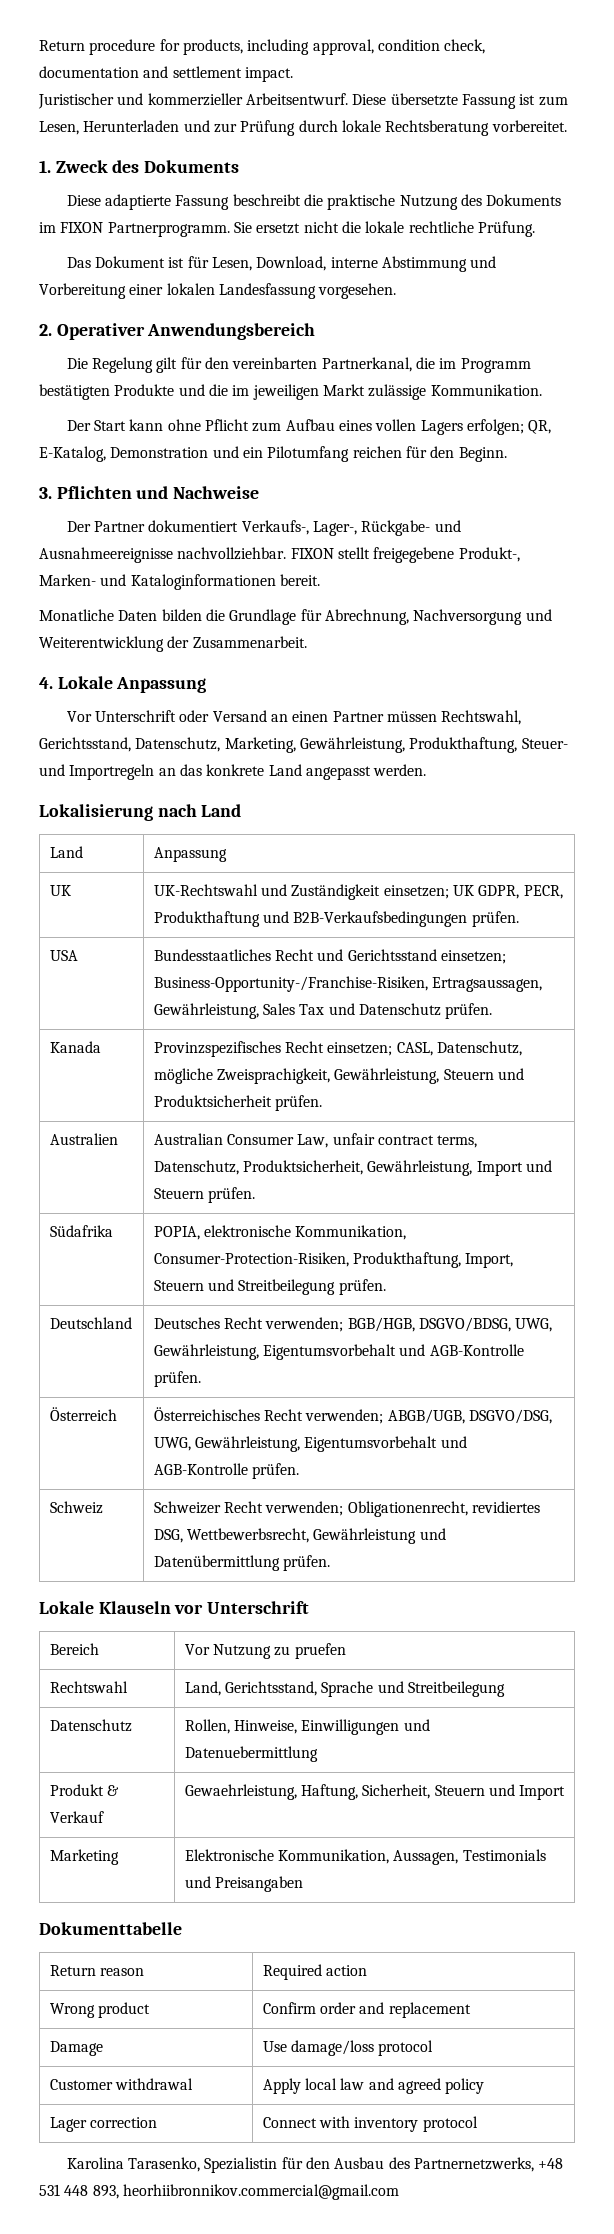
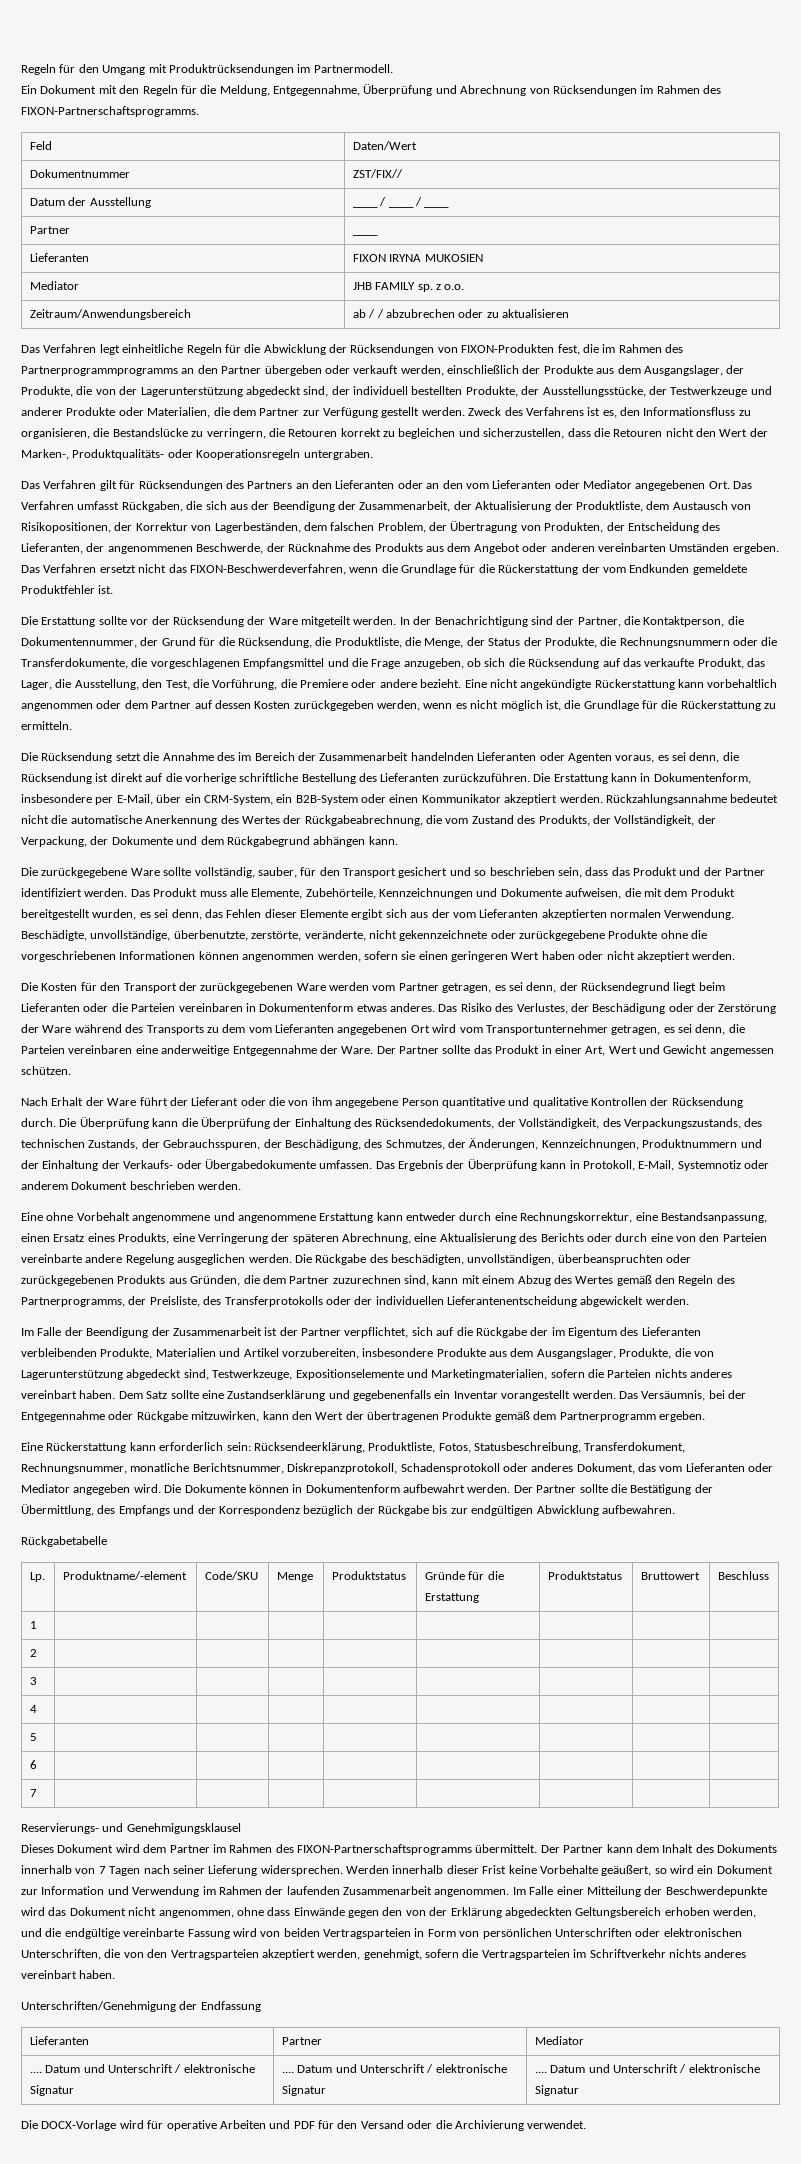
[39,39,486,55] [39,66,293,82] [38,93,568,109] [39,120,567,136] [39,160,240,173] [66,194,562,210] [39,221,535,237] [66,256,497,272] [39,283,397,299] [39,323,316,340] [66,357,531,373] [39,384,542,400] [66,419,552,435] [39,446,507,462] [39,486,260,499] [66,520,461,536] [39,547,520,563] [39,574,320,590] [39,609,552,625] [39,636,307,652] [39,676,207,693] [66,710,522,725] [39,737,568,753] [39,764,427,780] [39,804,242,821] [49,846,83,858] [153,847,227,862] [49,885,71,896] [153,884,563,900] [153,911,519,927] [49,950,78,961] [153,949,506,964] [153,976,542,992] [153,1003,493,1019] [49,1041,101,1053] [153,1041,522,1057] [153,1068,524,1084] [153,1095,322,1111] [49,1133,118,1145] [153,1133,478,1148] [153,1160,552,1176] [153,1187,255,1203] [49,1225,113,1237] [153,1225,407,1240] [153,1252,514,1268] [153,1279,386,1295] [49,1317,132,1329] [153,1317,553,1332] [153,1344,524,1360] [153,1371,201,1387] [49,1407,117,1421] [153,1407,552,1424] [153,1436,467,1452] [153,1463,299,1479] [49,1501,103,1514] [153,1501,540,1517] [153,1528,446,1544] [153,1555,330,1571] [39,1601,310,1614] [49,1643,99,1655] [184,1643,346,1659] [49,1681,128,1693] [184,1681,505,1697] [49,1719,132,1732] [184,1719,430,1735] [184,1746,318,1762] [49,1784,119,1796] [49,1811,104,1823] [184,1784,566,1800] [49,1849,119,1865] [184,1849,546,1865] [184,1876,303,1892] [39,1922,182,1935] [49,1965,144,1976] [262,1964,367,1980] [49,2002,150,2018] [262,2002,471,2018] [49,2041,103,2056] [262,2040,434,2056] [49,2078,193,2090] [262,2078,485,2094] [49,2117,157,2132] [262,2116,478,2132] [66,2157,564,2173] [39,2184,399,2200] Return procedure for products, including approval, condition check, documentation and settlement impact. // Juristischer und kommerzieller Arbeitsentwurf. Diese übersetzte Fassung ist zum Lesen, Herunterladen und zur Prüfung durch lokale Rechtsberatung vorbereitet. // 1. Zweck des Dokuments // Diese adaptierte Fassung beschreibt die praktische Nutzung des Dokuments im FIXON Partnerprogramm. Sie ersetzt nicht die lokale rechtliche Prüfung. // Das Dokument ist für Lesen, Download, interne Abstimmung und Vorbereitung einer lokalen Landesfassung vorgesehen. // 2. Operativer Anwendungsbereich // Die Regelung gilt für den vereinbarten Partnerkanal, die im Programm bestätigten Produkte und die im jeweiligen Markt zulässige Kommunikation. // Der Start kann ohne Pflicht zum Aufbau eines vollen Lagers erfolgen; QR, E-Katalog, Demonstration und ein Pilotumfang reichen für den Beginn. // 3. Pflichten und Nachweise // Der Partner dokumentiert Verkaufs-, Lager-, Rückgabe- und Ausnahmeereignisse nachvollziehbar. FIXON stellt freigegebene Produkt-, Marken- und Kataloginformationen bereit. // Monatliche Daten bilden die Grundlage für Abrechnung, Nachversorgung und Weiterentwicklung der Zusammenarbeit. // 4. Lokale Anpassung // Vor Unterschrift oder Versand an einen Partner müssen Rechtswahl, Gerichtsstand, Datenschutz, Marketing, Gewährleistung, Produkthaftung, Steuer- und Importregeln an das konkrete Land angepasst werden. // Lokalisierung nach Land // Land | Anpassung // UK | UK-Rechtswahl und Zuständigkeit einsetzen; UK GDPR, PECR, Produkthaftung und B2B-Verkaufsbedingungen prüfen. // USA | Bundesstaatliches Recht und Gerichtsstand einsetzen; Business-Opportunity-/Franchise-Risiken, Ertragsaussagen, Gewährleistung, Sales Tax und Datenschutz prüfen. // Kanada | Provinzspezifisches Recht einsetzen; CASL, Datenschutz, mögliche Zweisprachigkeit, Gewährleistung, Steuern und Produktsicherheit prüfen. // Australien | Australian Consumer Law, unfair contract terms, Datenschutz, Produktsicherheit, Gewährleistung, Import und Steuern prüfen. // Südafrika | POPIA, elektronische Kommunikation, Consumer-Protection-Risiken, Produkthaftung, Import, Steuern und Streitbeilegung prüfen. // Deutschland | Deutsches Recht verwenden; BGB/HGB, DSGVO/BDSG, UWG, Gewährleistung, Eigentumsvorbehalt und AGB-Kontrolle prüfen. // Österreich | Österreichisches Recht verwenden; ABGB/UGB, DSGVO/DSG, UWG, Gewährleistung, Eigentumsvorbehalt und AGB-Kontrolle prüfen. // Schweiz | Schweizer Recht verwenden; Obligationenrecht, revidiertes DSG, Wettbewerbsrecht, Gewährleistung und Datenübermittlung prüfen. // Lokale Klauseln vor Unterschrift // Bereich | Vor Nutzung zu pruefen // Rechtswahl | Land, Gerichtsstand, Sprache und Streitbeilegung // Datenschutz | Rollen, Hinweise, Einwilligungen und Datenuebermittlung // Produkt & Verkauf | Gewaehrleistung, Haftung, Sicherheit, Steuern und Import // Marketing | Elektronische Kommunikation, Aussagen, Testimonials und Preisangaben // Dokumenttabelle // Return reason | Required action // Wrong product | Confirm order and replacement // Damage | Use damage/loss protocol // Customer withdrawal | Apply local law and agreed policy // Lager correction | Connect with inventory protocol // Karolina Tarasenko, Spezialistin für den Ausbau des Partnernetzwerks, +48 531 448 893, heorhiibronnikov.commercial@gmail.com -> [21,64,393,75] [21,84,721,96] [21,106,199,117] [29,141,52,150] [352,141,417,150] [29,169,130,178] [352,169,403,178] [29,197,151,208] [352,206,378,208] [379,197,387,206] [388,206,414,208] [415,197,423,206] [424,206,450,208] [29,226,70,234] [352,234,378,236] [29,253,89,262] [352,254,483,262] [29,281,79,290] [352,282,465,292] [29,309,191,320] [352,309,570,318] [21,344,683,355] [21,365,745,376] [21,386,772,397] [21,407,751,418] [21,428,768,439] [21,449,373,460] [21,480,753,491] [21,501,751,512] [21,521,721,533] [21,543,779,554] [21,564,747,575] [21,585,114,594] [21,616,744,627] [21,637,778,648] [21,658,765,669] [21,679,778,690] [21,700,777,711] [21,721,72,730] [21,752,739,763] [21,773,751,784] [21,794,779,805] [21,815,716,826] [21,836,398,847] [21,867,766,878] [21,888,735,899] [21,909,735,920] [21,930,708,941] [21,951,736,962] [21,982,725,993] [21,1003,777,1014] [21,1024,745,1035] [21,1045,774,1056] [21,1066,71,1075] [21,1097,743,1108] [21,1117,763,1129] [21,1138,762,1150] [21,1159,769,1171] [21,1181,242,1190] [21,1212,767,1223] [21,1233,767,1244] [21,1254,692,1265] [21,1275,735,1286] [21,1296,689,1307] [21,1327,701,1338] [21,1348,714,1359] [21,1369,733,1380] [21,1390,746,1401] [21,1411,705,1422] [21,1442,686,1453] [21,1463,774,1474] [21,1484,713,1495] [21,1504,675,1516] [21,1536,107,1547] [29,1572,45,1582] [62,1571,187,1580] [204,1571,258,1580] [276,1572,313,1582] [331,1571,406,1580] [424,1571,504,1580] [424,1593,479,1603] [547,1571,622,1580] [640,1572,700,1580] [717,1571,769,1580] [29,1621,37,1629] [29,1649,37,1657] [29,1677,37,1685] [29,1705,37,1713] [29,1733,37,1741] [29,1760,37,1769] [29,1789,37,1797] [21,1823,241,1834] [21,1844,777,1855] [21,1865,773,1876] [21,1886,767,1897] [21,1907,756,1918] [21,1928,742,1939] [21,1949,747,1960] [21,1970,116,1979] [21,2001,261,2012] [29,2036,89,2045] [281,2037,322,2045] [534,2036,584,2045] [29,2064,255,2073] [29,2085,74,2096] [281,2064,507,2073] [281,2085,326,2096] [534,2064,760,2073] [534,2085,579,2096] [21,2120,587,2131] Regeln für den Umgang mit Produktrücksendungen im Partnermodell. // Ein Dokument mit den Regeln für die Meldung, Entgegennahme, Überprüfung und Abrechnung von Rücksendungen im Rahmen des FIXON-Partnerschaftsprogramms. // Feld | Daten/Wert // Dokumentnummer | ZST/FIX// // Datum der Ausstellung | ____ / ____ / ____ // Partner | ____ // Lieferanten | FIXON IRYNA MUKOSIEN // Mediator | JHB FAMILY sp. z o.o. // Zeitraum/Anwendungsbereich | ab / / abzubrechen oder zu aktualisieren // Das Verfahren legt einheitliche Regeln für die Abwicklung der Rücksendungen von FIXON-Produkten fest, die im Rahmen des Partnerprogrammprogramms an den Partner übergeben oder verkauft werden, einschließlich der Produkte aus dem Ausgangslager, der Produkte, die von der Lagerunterstützung abgedeckt sind, der individuell bestellten Produkte, der Ausstellungsstücke, der Testwerkzeuge und anderer Produkte oder Materialien, die dem Partner zur Verfügung gestellt werden. Zweck des Verfahrens ist es, den Informationsfluss zu organisieren, die Bestandslücke zu verringern, die Retouren korrekt zu begleichen und sicherzustellen, dass die Retouren nicht den Wert der Marken-, Produktqualitäts- oder Kooperationsregeln untergraben. // Das Verfahren gilt für Rücksendungen des Partners an den Lieferanten oder an den vom Lieferanten oder Mediator angegebenen Ort. Das Verfahren umfasst Rückgaben, die sich aus der Beendigung der Zusammenarbeit, der Aktualisierung der Produktliste, dem Austausch von Risikopositionen, der Korrektur von Lagerbeständen, dem falschen Problem, der Übertragung von Produkten, der Entscheidung des Lieferanten, der angenommenen Beschwerde, der Rücknahme des Produkts aus dem Angebot oder anderen vereinbarten Umständen ergeben. Das Verfahren ersetzt nicht das FIXON-Beschwerdeverfahren, wenn die Grundlage für die Rückerstattung der vom Endkunden gemeldete Produktfehler ist. // Die Erstattung sollte vor der Rücksendung der Ware mitgeteilt werden. In der Benachrichtigung sind der Partner, die Kontaktperson, die Dokumentennummer, der Grund für die Rücksendung, die Produktliste, die Menge, der Status der Produkte, die Rechnungsnummern oder die Transferdokumente, die vorgeschlagenen Empfangsmittel und die Frage anzugeben, ob sich die Rücksendung auf das verkaufte Produkt, das Lager, die Ausstellung, den Test, die Vorführung, die Premiere oder andere bezieht. Eine nicht angekündigte Rückerstattung kann vorbehaltlich angenommen oder dem Partner auf dessen Kosten zurückgegeben werden, wenn es nicht möglich ist, die Grundlage für die Rückerstattung zu ermitteln. // Die Rücksendung setzt die Annahme des im Bereich der Zusammenarbeit handelnden Lieferanten oder Agenten voraus, es sei denn, die Rücksendung ist direkt auf die vorherige schriftliche Bestellung des Lieferanten zurückzuführen. Die Erstattung kann in Dokumentenform, insbesondere per E-Mail, über ein CRM-System, ein B2B-System oder einen Kommunikator akzeptiert werden. Rückzahlungsannahme bedeutet nicht die automatische Anerkennung des Wertes der Rückgabeabrechnung, die vom Zustand des Produkts, der Vollständigkeit, der Verpackung, der Dokumente und dem Rückgabegrund abhängen kann. // Die zurückgegebene Ware sollte vollständig, sauber, für den Transport gesichert und so beschrieben sein, dass das Produkt und der Partner identifiziert werden. Das Produkt muss alle Elemente, Zubehörteile, Kennzeichnungen und Dokumente aufweisen, die mit dem Produkt bereitgestellt wurden, es sei denn, das Fehlen dieser Elemente ergibt sich aus der vom Lieferanten akzeptierten normalen Verwendung. Beschädigte, unvollständige, überbenutzte, zerstörte, veränderte, nicht gekennzeichnete oder zurückgegebene Produkte ohne die vorgeschriebenen Informationen können angenommen werden, sofern sie einen geringeren Wert haben oder nicht akzeptiert werden. // Die Kosten für den Transport der zurückgegebenen Ware werden vom Partner getragen, es sei denn, der Rücksendegrund liegt beim Lieferanten oder die Parteien vereinbaren in Dokumentenform etwas anderes. Das Risiko des Verlustes, der Beschädigung oder der Zerstörung der Ware während des Transports zu dem vom Lieferanten angegebenen Ort wird vom Transportunternehmer getragen, es sei denn, die Parteien vereinbaren eine anderweitige Entgegennahme der Ware. Der Partner sollte das Produkt in einer Art, Wert und Gewicht angemessen schützen. // Nach Erhalt der Ware führt der Lieferant oder die von ihm angegebene Person quantitative und qualitative Kontrollen der Rücksendung durch. Die Überprüfung kann die Überprüfung der Einhaltung des Rücksendedokuments, der Vollständigkeit, des Verpackungszustands, des technischen Zustands, der Gebrauchsspuren, der Beschädigung, des Schmutzes, der Änderungen, Kennzeichnungen, Produktnummern und der Einhaltung der Verkaufs- oder Übergabedokumente umfassen. Das Ergebnis der Überprüfung kann in Protokoll, E-Mail, Systemnotiz oder anderem Dokument beschrieben werden. // Eine ohne Vorbehalt angenommene und angenommene Erstattung kann entweder durch eine Rechnungskorrektur, eine Bestandsanpassung, einen Ersatz eines Produkts, eine Verringerung der späteren Abrechnung, eine Aktualisierung des Berichts oder durch eine von den Parteien vereinbarte andere Regelung ausgeglichen werden. Die Rückgabe des beschädigten, unvollständigen, überbeanspruchten oder zurückgegebenen Produkts aus Gründen, die dem Partner zuzurechnen sind, kann mit einem Abzug des Wertes gemäß den Regeln des Partnerprogramms, der Preisliste, des Transferprotokolls oder der individuellen Lieferantenentscheidung abgewickelt werden. // Im Falle der Beendigung der Zusammenarbeit ist der Partner verpflichtet, sich auf die Rückgabe der im Eigentum des Lieferanten verbleibenden Produkte, Materialien und Artikel vorzubereiten, insbesondere Produkte aus dem Ausgangslager, Produkte, die von Lagerunterstützung abgedeckt sind, Testwerkzeuge, Expositionselemente und Marketingmaterialien, sofern die Parteien nichts anderes vereinbart haben. Dem Satz sollte eine Zustandserklärung und gegebenenfalls ein Inventar vorangestellt werden. Das Versäumnis, bei der Entgegennahme oder Rückgabe mitzuwirken, kann den Wert der übertragenen Produkte gemäß dem Partnerprogramm ergeben. // Eine Rückerstattung kann erforderlich sein: Rücksendeerklärung, Produktliste, Fotos, Statusbeschreibung, Transferdokument, Rechnungsnummer, monatliche Berichtsnummer, Diskrepanzprotokoll, Schadensprotokoll oder anderes Dokument, das vom Lieferanten oder Mediator angegeben wird. Die Dokumente können in Dokumentenform aufbewahrt werden. Der Partner sollte die Bestätigung der Übermittlung, des Empfangs und der Korrespondenz bezüglich der Rückgabe bis zur endgültigen Abwicklung aufbewahren. // Rückgabetabelle // Lp. | Produktname/-element | Code/SKU | Menge | Produktstatus | Gründe für die Erstattung | Produktstatus | Bruttowert | Beschluss // 1 | | | | | | | | // 2 | | | | | | | | // 3 | | | | | | | | // 4 | | | | | | | | // 5 | | | | | | | | // 6 | | | | | | | | // 7 | | | | | | | | // Reservierungs- und Genehmigungsklausel // Dieses Dokument wird dem Partner im Rahmen des FIXON-Partnerschaftsprogramms übermittelt. Der Partner kann dem Inhalt des Dokuments innerhalb von 7 Tagen nach seiner Lieferung widersprechen. Werden innerhalb dieser Frist keine Vorbehalte geäußert, so wird ein Dokument zur Information und Verwendung im Rahmen der laufenden Zusammenarbeit angenommen. Im Falle einer Mitteilung der Beschwerdepunkte wird das Dokument nicht angenommen, ohne dass Einwände gegen den von der Erklärung abgedeckten Geltungsbereich erhoben werden, und die endgültige vereinbarte Fassung wird von beiden Vertragsparteien in Form von persönlichen Unterschriften oder elektronischen Unterschriften, die von den Vertragsparteien akzeptiert werden, genehmigt, sofern die Vertragsparteien im Schriftverkehr nichts anderes vereinbart haben. // Unterschriften/Genehmigung der Endfassung // Lieferanten | Partner | Mediator // .... Datum und Unterschrift / elektronische Signatur | .... Datum und Unterschrift / elektronische Signatur | .... Datum und Unterschrift / elektronische Signatur // Die DOCX-Vorlage wird für operative Arbeiten und PDF für den Versand oder die Archivierung verwendet.

